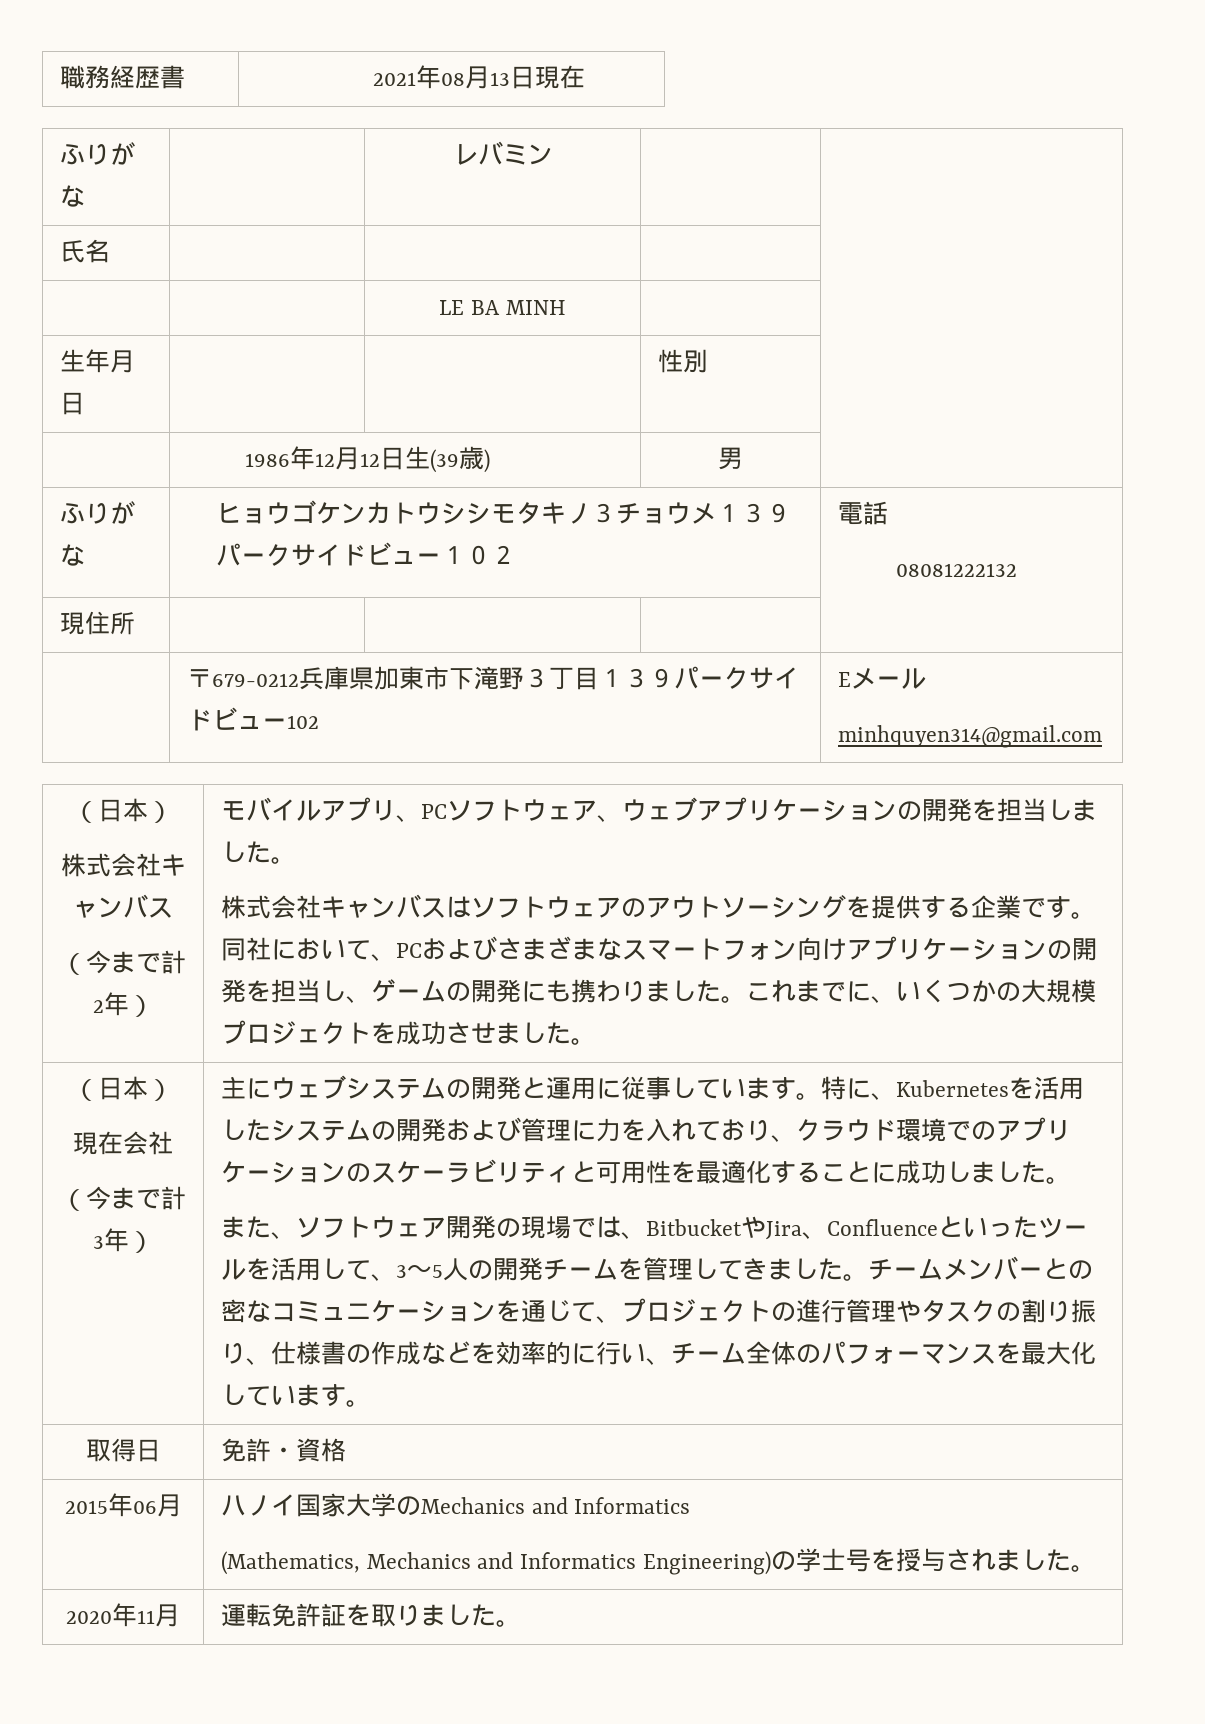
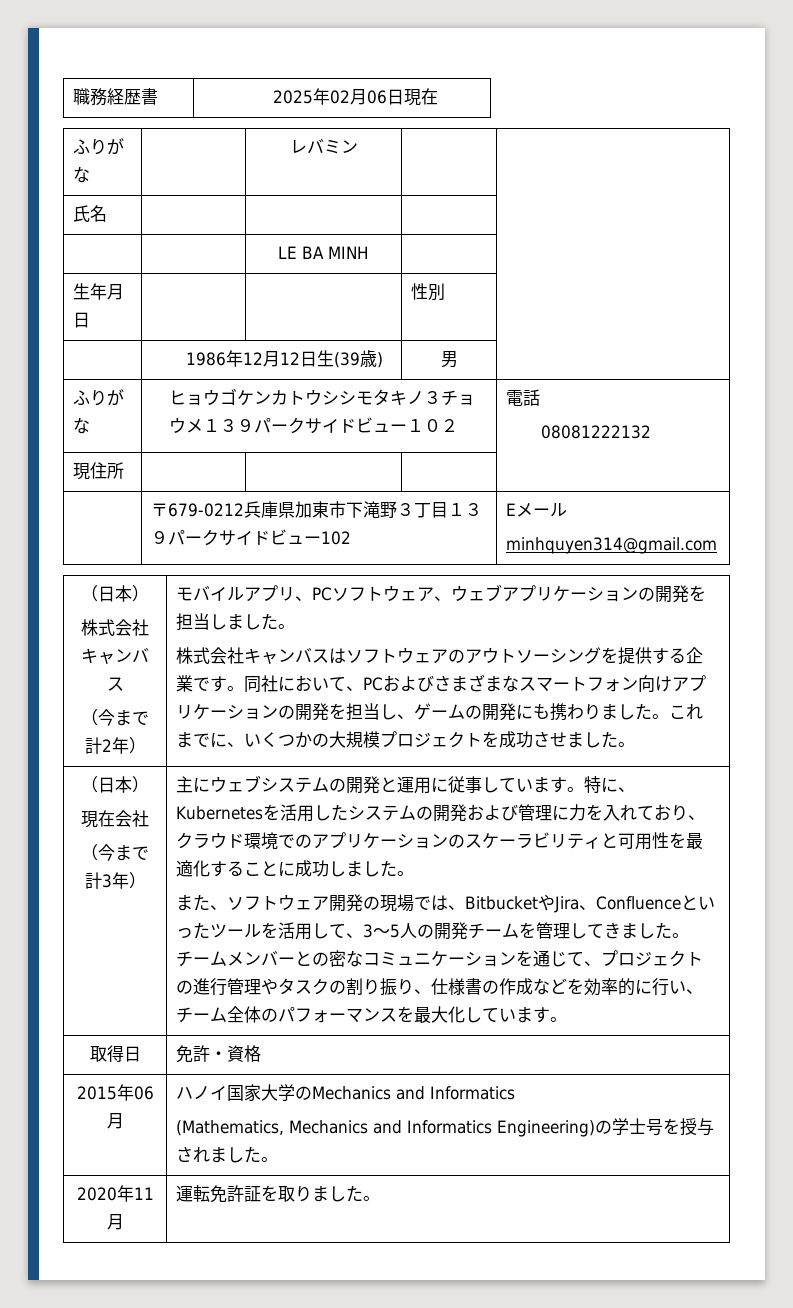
[372,65,510,89] 2021年08月13 -> [272,88,387,105] 2025年02月06

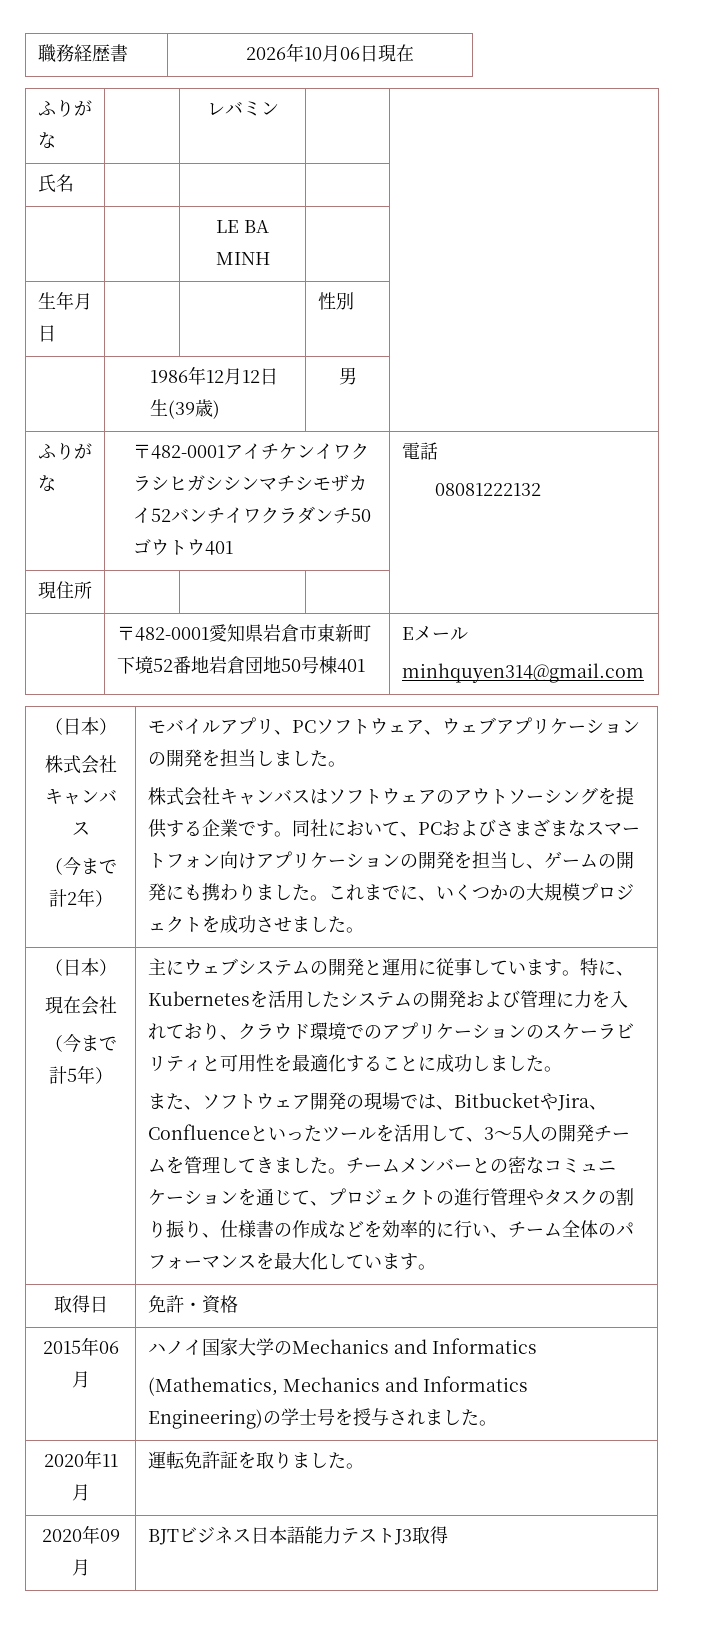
[272,88,350,105] 2025年02 -> [245,43,322,62] 2026年10
[168,388,475,406] [168,417,458,434] [506,389,541,406] [540,425,651,439] [73,462,125,480] [151,501,483,518] [151,529,352,546] ヒョウゴケンカトウシシモタキノ３チョウメ１３９パークサイドビュー１０２ | 電話 // 08081222132 // 現住所 | | | | // | 〒679-0212兵庫県加東市下滝野３丁目１３９パークサイドビュー102 -> [133,443,370,460] [133,474,368,492] [133,506,372,524] [133,539,234,556] [401,442,438,460] [434,483,541,496] [37,581,92,599] [116,624,371,642] [116,656,365,674] 〒482-0001アイチケンイワクラシヒガシシンマチシモザカイ52バンチイワクラダンチ50ゴウトウ401 | 電話 // 08081222132 // 現住所 | | | | // | 〒482-0001愛知県岩倉市東新町下境52番地岩倉団地50号棟401
[101,874,112,888] 3 -> [66,1068,77,1082] 5
(381, 1198) none -> [41,1525,120,1544] [71,1559,90,1576] [147,1526,448,1545] // 2020年09月 | BJTビジネス日本語能力テストJ3取得

